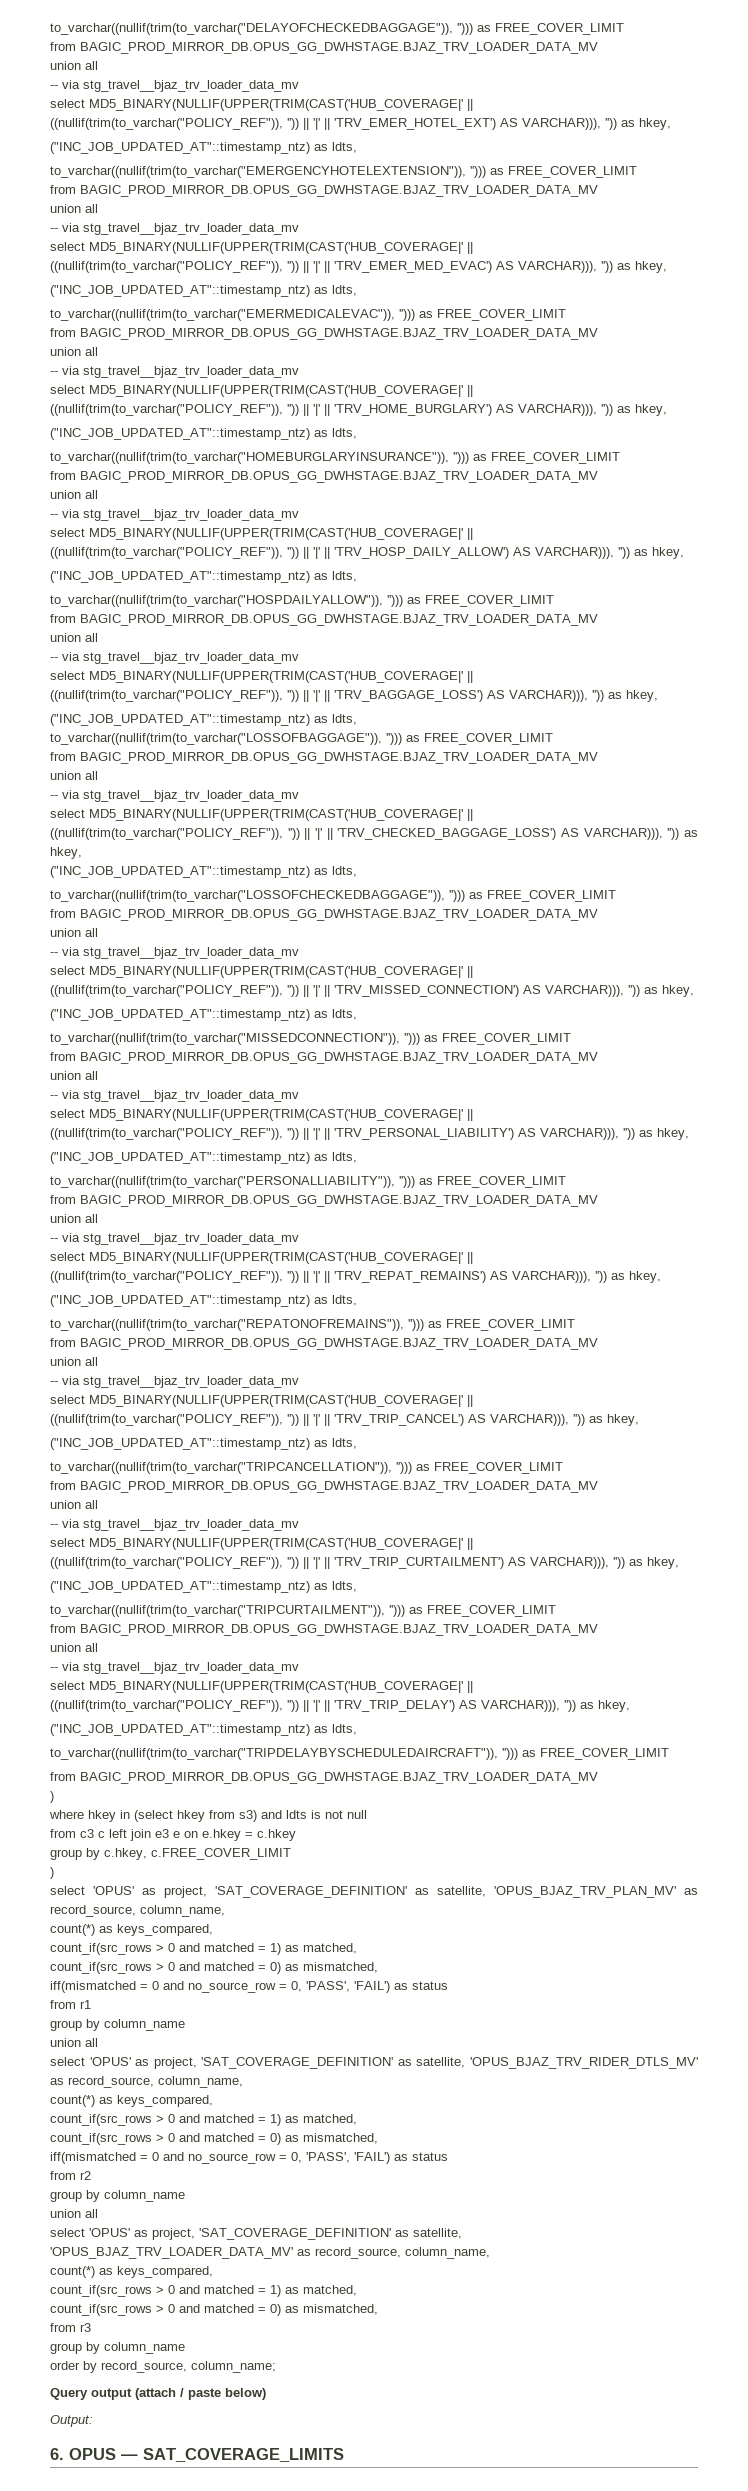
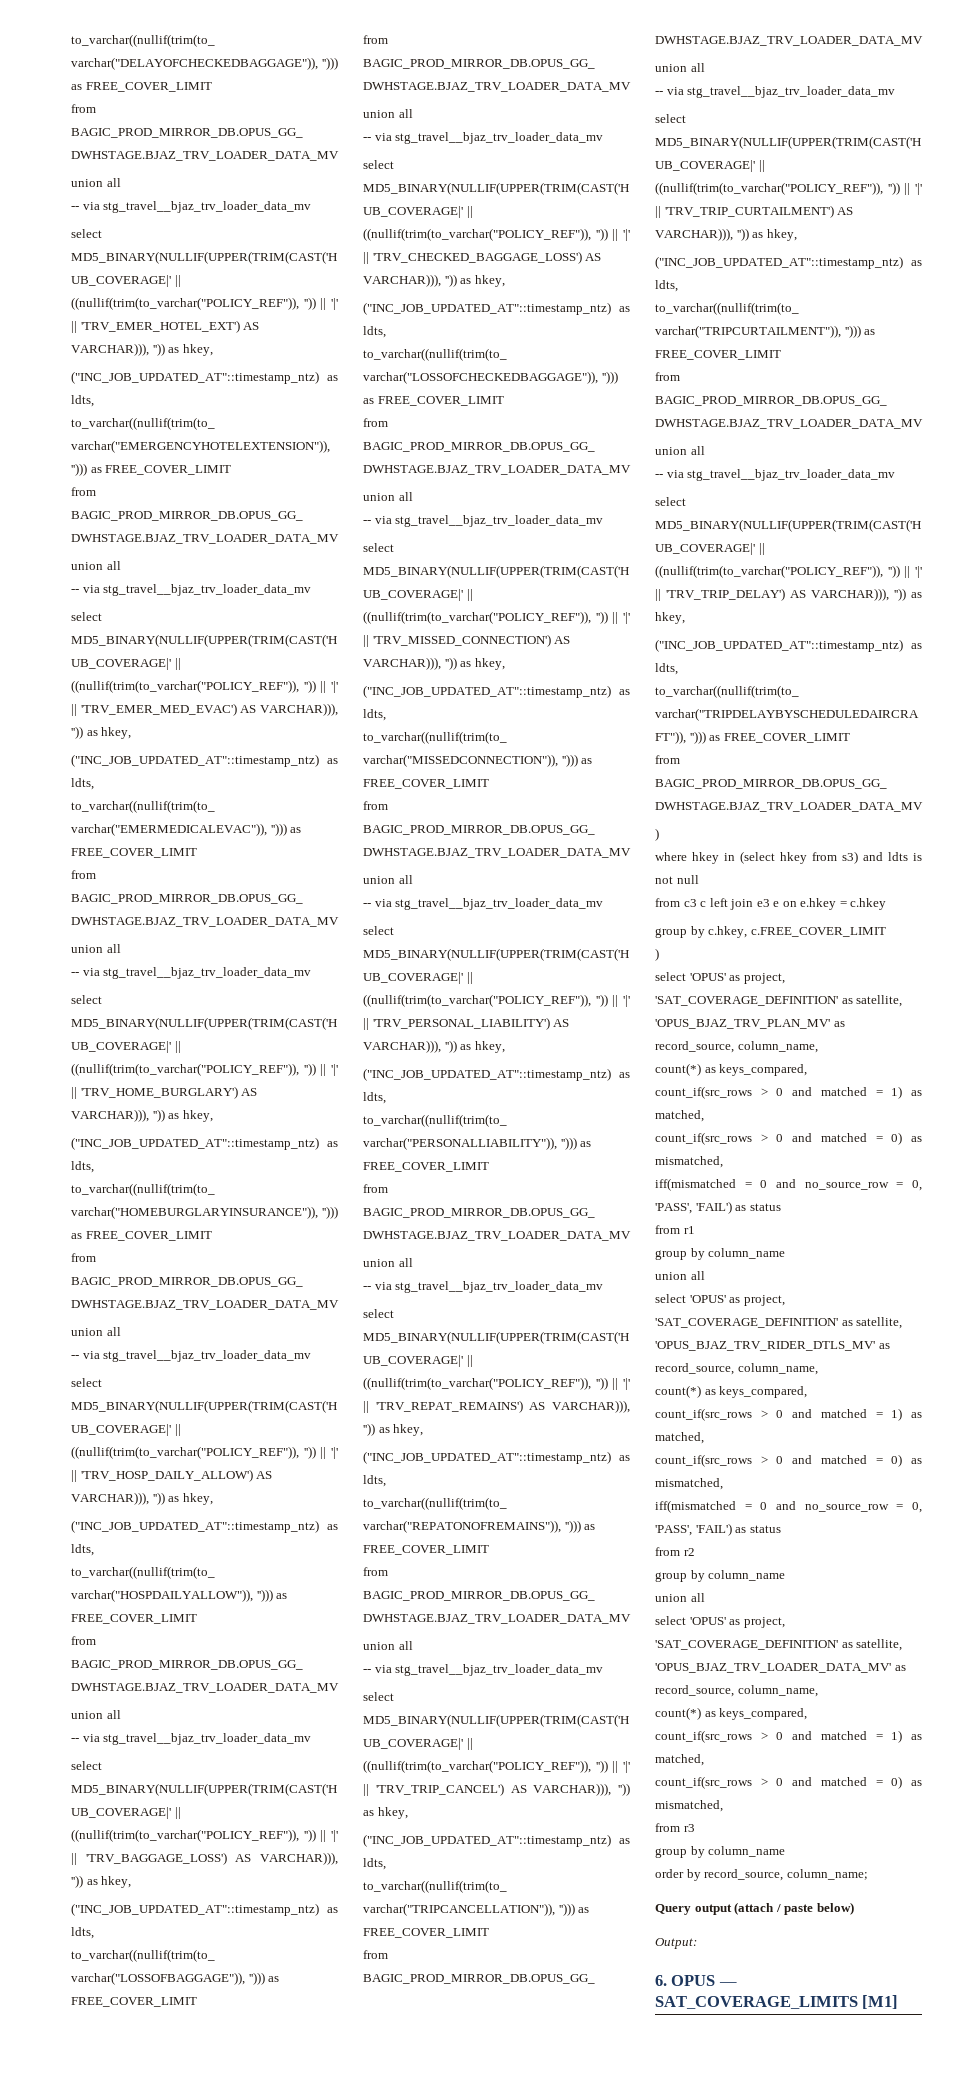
(344, 2455) none -> [862,1995,899,2009] [M1]

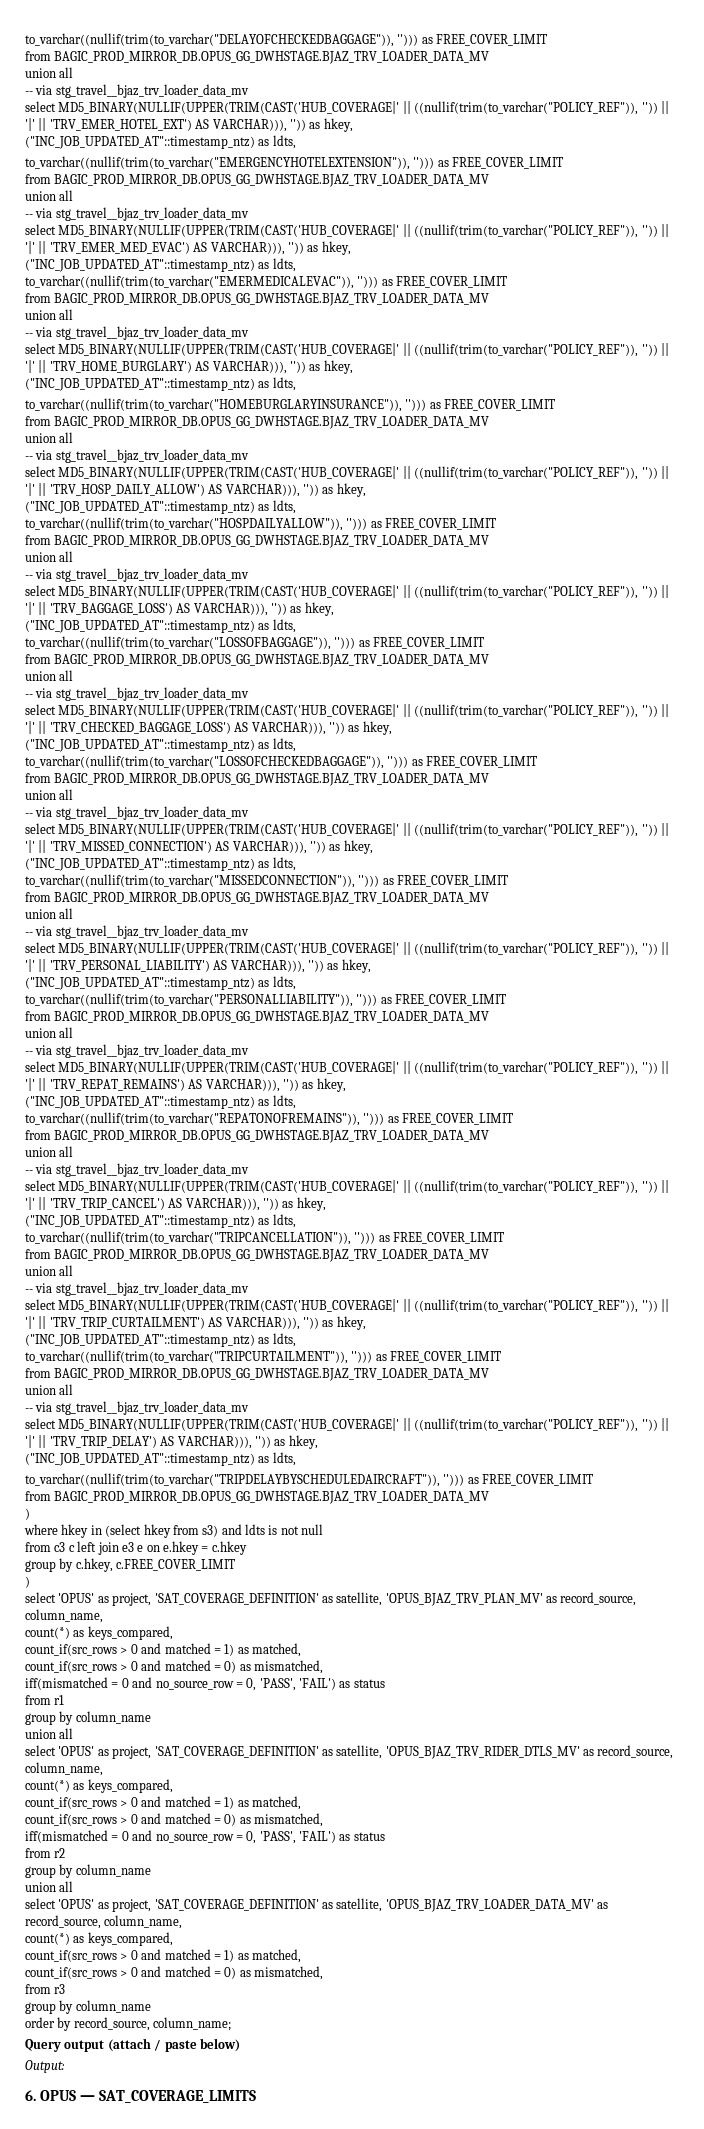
[862,1995,899,2009] [M1] -> (256, 2096) none

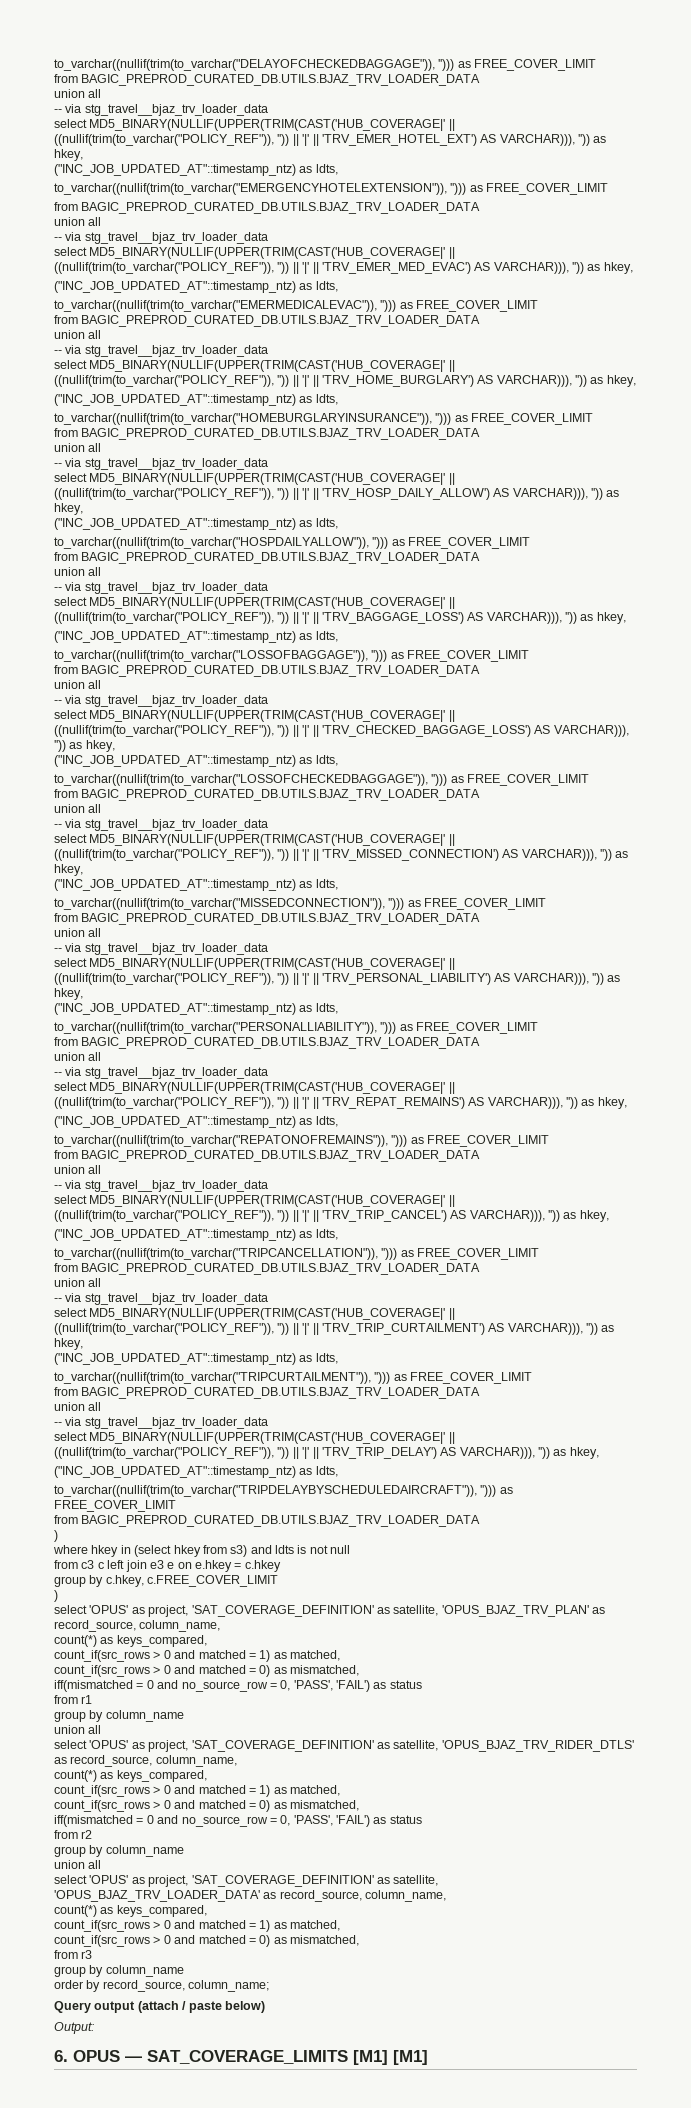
[54,51,490,64] [25,67,74,78] [25,84,249,98] BAGIC_PROD_MIRROR_DB.OPUS_GG_DWHSTAGE.BJAZ_TRV_LOADER_DATA_MV // union all // -- via stg_travel__bjaz_trv_loader_data_mv -> [81,74,481,86] [54,89,102,98] [54,104,268,116] BAGIC_PREPROD_CURATED_DB.UTILS.BJAZ_TRV_LOADER_DATA // union all // -- via stg_travel__bjaz_trv_loader_data
[54,174,490,187] [25,190,74,201] [25,207,249,221] BAGIC_PROD_MIRROR_DB.OPUS_GG_DWHSTAGE.BJAZ_TRV_LOADER_DATA_MV // union all // -- via stg_travel__bjaz_trv_loader_data_mv -> [81,202,481,214] [54,217,102,226] [54,232,268,244] BAGIC_PREPROD_CURATED_DB.UTILS.BJAZ_TRV_LOADER_DATA // union all // -- via stg_travel__bjaz_trv_loader_data
[54,293,490,306] [25,309,74,320] [25,326,249,340] BAGIC_PROD_MIRROR_DB.OPUS_GG_DWHSTAGE.BJAZ_TRV_LOADER_DATA_MV // union all // -- via stg_travel__bjaz_trv_loader_data_mv -> [81,315,481,327] [54,330,102,339] [54,345,268,357] BAGIC_PREPROD_CURATED_DB.UTILS.BJAZ_TRV_LOADER_DATA // union all // -- via stg_travel__bjaz_trv_loader_data
[54,416,490,429] [25,432,74,443] [25,449,249,463] BAGIC_PROD_MIRROR_DB.OPUS_GG_DWHSTAGE.BJAZ_TRV_LOADER_DATA_MV // union all // -- via stg_travel__bjaz_trv_loader_data_mv -> [81,428,481,440] [54,443,102,452] [54,458,268,470] BAGIC_PREPROD_CURATED_DB.UTILS.BJAZ_TRV_LOADER_DATA // union all // -- via stg_travel__bjaz_trv_loader_data
[54,535,490,548] [25,551,74,562] [25,568,249,582] BAGIC_PROD_MIRROR_DB.OPUS_GG_DWHSTAGE.BJAZ_TRV_LOADER_DATA_MV // union all // -- via stg_travel__bjaz_trv_loader_data_mv -> [81,552,481,564] [54,567,102,576] [54,582,268,594] BAGIC_PREPROD_CURATED_DB.UTILS.BJAZ_TRV_LOADER_DATA // union all // -- via stg_travel__bjaz_trv_loader_data
[54,654,490,667] [25,670,74,681] [25,687,249,701] BAGIC_PROD_MIRROR_DB.OPUS_GG_DWHSTAGE.BJAZ_TRV_LOADER_DATA_MV // union all // -- via stg_travel__bjaz_trv_loader_data_mv -> [81,665,481,677] [54,680,102,689] [54,695,268,707] BAGIC_PREPROD_CURATED_DB.UTILS.BJAZ_TRV_LOADER_DATA // union all // -- via stg_travel__bjaz_trv_loader_data
[54,773,490,786] [25,789,74,800] [25,806,249,820] BAGIC_PROD_MIRROR_DB.OPUS_GG_DWHSTAGE.BJAZ_TRV_LOADER_DATA_MV // union all // -- via stg_travel__bjaz_trv_loader_data_mv -> [81,789,481,801] [54,804,102,813] [54,819,268,831] BAGIC_PREPROD_CURATED_DB.UTILS.BJAZ_TRV_LOADER_DATA // union all // -- via stg_travel__bjaz_trv_loader_data
[54,892,490,905] [25,908,74,919] [25,925,249,939] BAGIC_PROD_MIRROR_DB.OPUS_GG_DWHSTAGE.BJAZ_TRV_LOADER_DATA_MV // union all // -- via stg_travel__bjaz_trv_loader_data_mv -> [81,913,481,925] [54,928,102,937] [54,943,268,955] BAGIC_PREPROD_CURATED_DB.UTILS.BJAZ_TRV_LOADER_DATA // union all // -- via stg_travel__bjaz_trv_loader_data
[54,1011,490,1024] [25,1027,74,1038] [25,1044,249,1058] BAGIC_PROD_MIRROR_DB.OPUS_GG_DWHSTAGE.BJAZ_TRV_LOADER_DATA_MV // union all // -- via stg_travel__bjaz_trv_loader_data_mv -> [81,1037,481,1049] [54,1052,102,1061] [54,1067,268,1079] BAGIC_PREPROD_CURATED_DB.UTILS.BJAZ_TRV_LOADER_DATA // union all // -- via stg_travel__bjaz_trv_loader_data
[54,1130,490,1143] [25,1146,74,1157] [25,1163,249,1177] BAGIC_PROD_MIRROR_DB.OPUS_GG_DWHSTAGE.BJAZ_TRV_LOADER_DATA_MV // union all // -- via stg_travel__bjaz_trv_loader_data_mv -> [81,1150,481,1162] [54,1165,102,1174] [54,1180,268,1192] BAGIC_PREPROD_CURATED_DB.UTILS.BJAZ_TRV_LOADER_DATA // union all // -- via stg_travel__bjaz_trv_loader_data
[54,1249,490,1262] [25,1265,74,1276] [25,1282,249,1296] BAGIC_PROD_MIRROR_DB.OPUS_GG_DWHSTAGE.BJAZ_TRV_LOADER_DATA_MV // union all // -- via stg_travel__bjaz_trv_loader_data_mv -> [81,1263,481,1275] [54,1278,102,1287] [54,1293,268,1305] BAGIC_PREPROD_CURATED_DB.UTILS.BJAZ_TRV_LOADER_DATA // union all // -- via stg_travel__bjaz_trv_loader_data
[54,1368,490,1381] [25,1384,74,1395] [25,1401,249,1415] BAGIC_PROD_MIRROR_DB.OPUS_GG_DWHSTAGE.BJAZ_TRV_LOADER_DATA_MV // union all // -- via stg_travel__bjaz_trv_loader_data_mv -> [81,1387,481,1399] [54,1402,102,1411] [54,1417,268,1429] BAGIC_PREPROD_CURATED_DB.UTILS.BJAZ_TRV_LOADER_DATA // union all // -- via stg_travel__bjaz_trv_loader_data
[54,1491,490,1504] BAGIC_PROD_MIRROR_DB.OPUS_GG_DWHSTAGE.BJAZ_TRV_LOADER_DATA_MV -> [81,1515,481,1527] BAGIC_PREPROD_CURATED_DB.UTILS.BJAZ_TRV_LOADER_DATA
[385,1593,543,1606] 'OPUS_BJAZ_TRV_PLAN_MV' -> [441,1605,589,1617] 'OPUS_BJAZ_TRV_PLAN'
[385,1746,580,1759] 'OPUS_BJAZ_TRV_RIDER_DTLS_MV' -> [441,1740,634,1752] 'OPUS_BJAZ_TRV_RIDER_DTLS'
[385,1899,594,1912] 'OPUS_BJAZ_TRV_LOADER_DATA_MV' -> [54,1890,260,1902] 'OPUS_BJAZ_TRV_LOADER_DATA'
(256, 2096) none -> [353,2050,428,2065] [M1] [M1]

